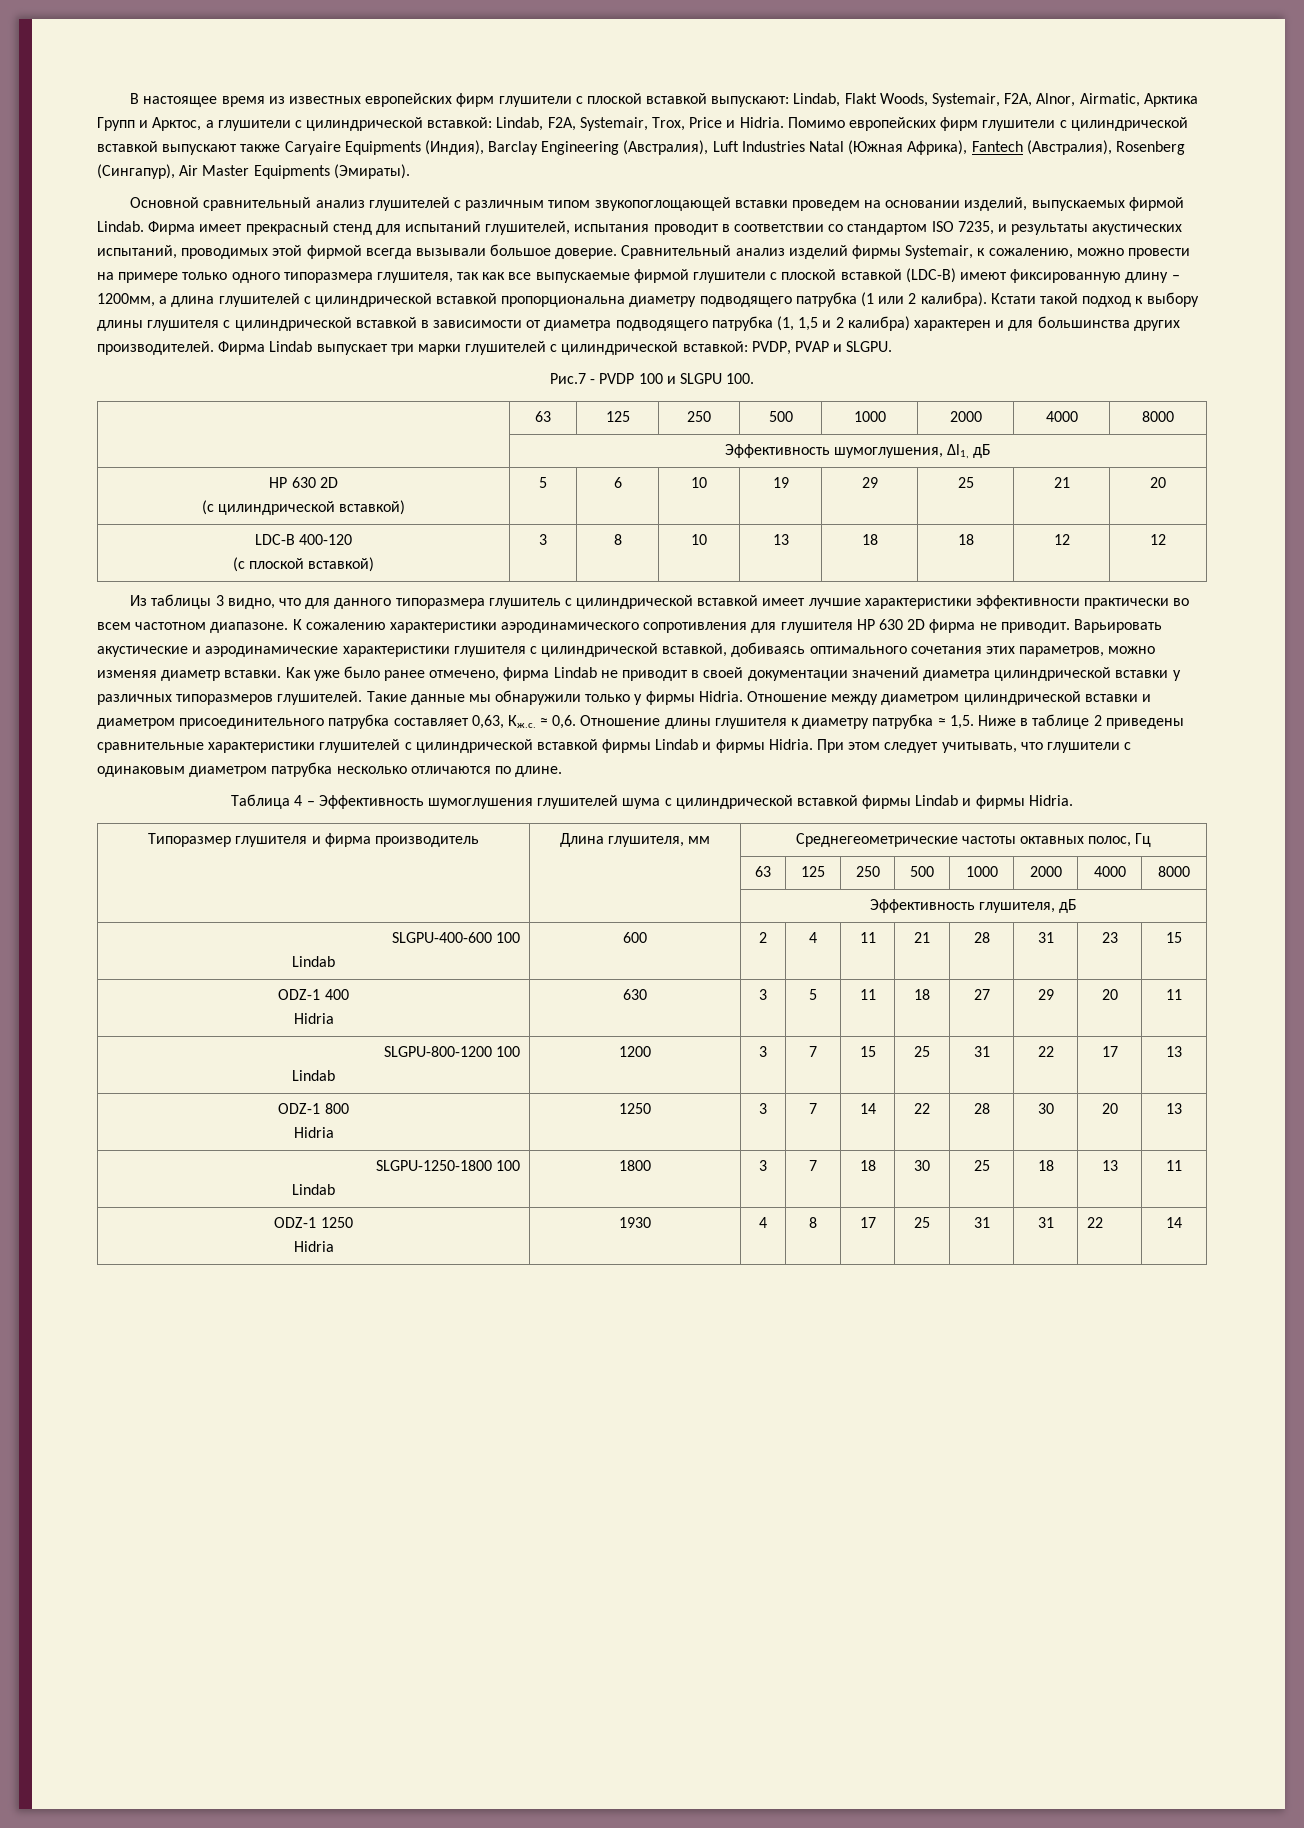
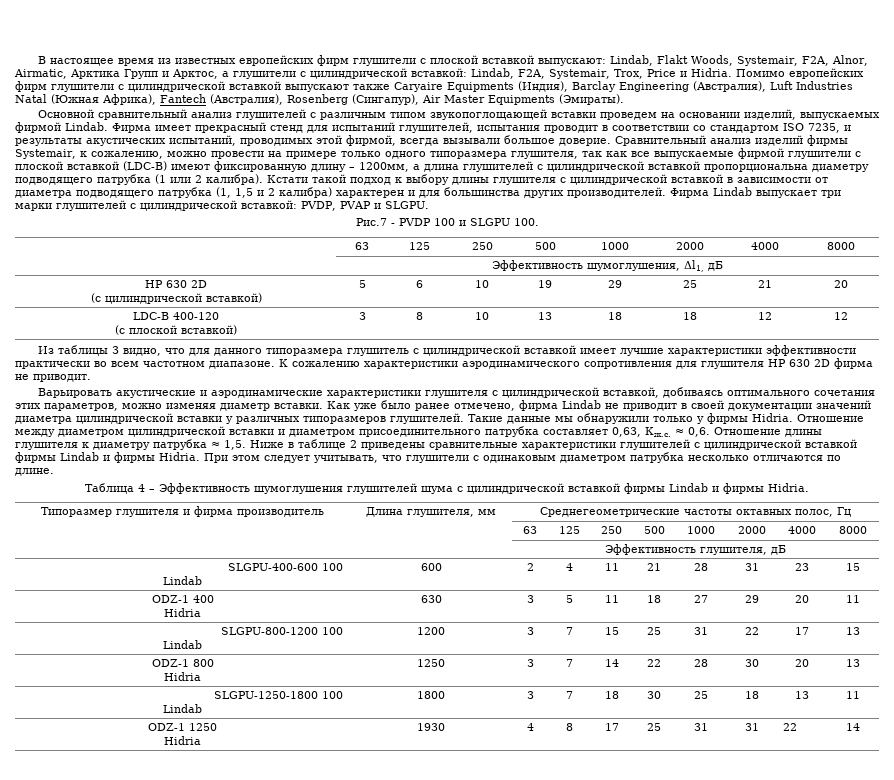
[306,245,362,259] фирмой -> [346,135,396,146] фирмой,
(1070, 627) none -> (91, 378) //

